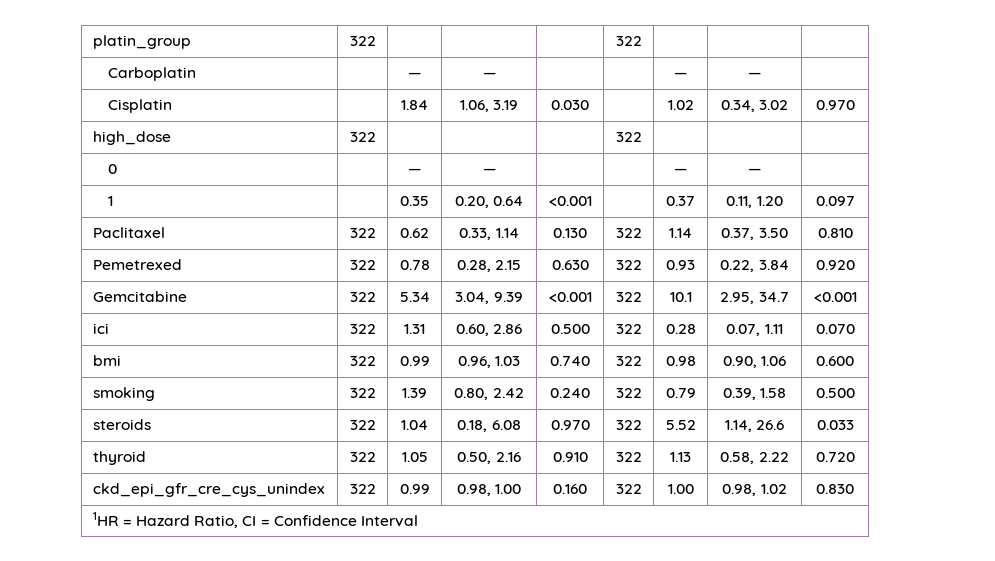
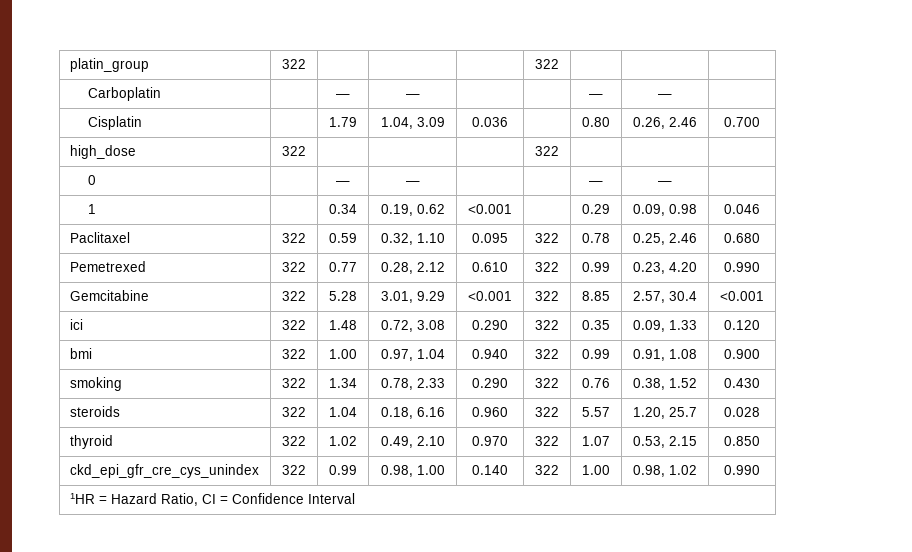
[401,100,428,110] [459,100,519,112] [551,100,589,110] [667,100,694,110] [720,100,789,112] [815,100,855,110] 1.84 | 1.06, 3.19 | 0.030 | | 1.02 | 0.34, 3.02 | 0.970 -> [329,117,357,127] [380,117,445,129] [471,117,508,127] [582,117,610,127] [633,117,697,129] [724,117,760,127] 1.79 | 1.04, 3.09 | 0.036 | | 0.80 | 0.26, 2.46 | 0.700
[400,196,429,206] [454,196,524,208] [548,196,592,206] [666,196,695,206] [726,196,783,208] [815,196,855,206] [92,227,165,238] [349,228,376,238] [400,228,429,238] [459,228,519,240] [553,228,587,238] [615,228,642,238] [669,228,692,238] [721,228,788,240] [817,228,853,238] 0.35 | 0.20, 0.64 | <0.001 | | 0.37 | 0.11, 1.20 | 0.097 // Paclitaxel | 322 | 0.62 | 0.33, 1.14 | 0.130 | 322 | 1.14 | 0.37, 3.50 | 0.810 -> [329,204,357,214] [380,204,445,216] [467,204,512,214] [582,204,610,214] [633,204,697,216] [724,204,760,214] [69,232,130,243] [282,233,306,243] [329,233,357,243] [380,233,445,245] [471,233,508,243] [535,233,559,243] [582,233,610,243] [633,233,697,245] [724,233,760,243] 0.34 | 0.19, 0.62 | <0.001 | | 0.29 | 0.09, 0.98 | 0.046 // Paclitaxel | 322 | 0.59 | 0.32, 1.10 | 0.095 | 322 | 0.78 | 0.25, 2.46 | 0.680
[399,260,430,270] 0.78 -> [329,262,357,272] 0.77
[495,260,522,270] [551,260,589,270] [615,260,642,270] [666,260,695,270] [720,260,789,272] [815,260,855,270] 2.15 | 0.630 | 322 | 0.93 | 0.22, 3.84 | 0.920 -> [416,262,445,272] [471,262,508,272] [535,262,559,272] [582,262,610,272] [633,262,697,274] [724,262,760,272] 2.12 | 0.610 | 322 | 0.99 | 0.23, 4.20 | 0.990
[399,292,430,302] [455,292,523,304] 5.34 | 3.04, 9.39 -> [329,291,357,301] [380,291,445,303] 5.28 | 3.01, 9.29
[669,292,692,302] [720,292,789,304] 10.1 | 2.95, 34.7 -> [582,291,610,301] [633,291,697,303] 8.85 | 2.57, 30.4
[404,324,425,334] [455,324,523,336] [550,324,590,334] [615,324,642,334] [665,324,696,334] [726,324,783,336] [815,324,855,334] [92,355,121,366] [349,356,376,366] [399,356,430,366] [457,356,521,368] [550,356,590,366] [615,356,642,366] [665,356,696,366] [722,356,787,368] [816,356,854,366] [92,387,155,401] [349,388,376,398] [402,388,427,398] [454,388,524,400] [550,388,590,398] [615,388,642,398] [665,388,696,398] [722,388,787,400] [815,388,855,398] [92,419,151,430] [349,420,376,430] [401,420,428,430] [457,420,521,432] [550,420,590,430] [615,420,642,430] [665,420,696,430] [724,420,785,432] [816,420,854,430] [92,451,146,465] [349,452,376,462] [401,452,428,462] [457,452,521,464] [552,452,588,462] [615,452,642,462] [670,452,691,462] [720,452,789,464] [815,452,855,462] 1.31 | 0.60, 2.86 | 0.500 | 322 | 0.28 | 0.07, 1.11 | 0.070 // bmi | 322 | 0.99 | 0.96, 1.03 | 0.740 | 322 | 0.98 | 0.90, 1.06 | 0.600 // smoking | 322 | 1.39 | 0.80, 2.42 | 0.240 | 322 | 0.79 | 0.39, 1.58 | 0.500 // steroids | 322 | 1.04 | 0.18, 6.08 | 0.970 | 322 | 5.52 | 1.14, 26.6 | 0.033 // thyroid | 322 | 1.05 | 0.50, 2.16 | 0.910 | 322 | 1.13 | 0.58, 2.22 | 0.720 -> [329,320,357,330] [380,320,445,332] [471,320,508,330] [535,320,559,330] [582,320,610,330] [633,320,697,332] [724,320,760,330] [69,348,92,359] [282,349,306,359] [329,349,357,359] [380,349,445,361] [471,349,508,359] [535,349,559,359] [582,349,610,359] [633,349,697,361] [724,349,760,359] [69,377,122,391] [282,378,306,388] [329,378,357,388] [380,378,445,390] [471,378,508,388] [535,378,559,388] [582,378,610,388] [633,378,697,390] [724,378,760,388] [69,406,120,417] [282,407,306,417] [329,407,357,417] [380,407,445,419] [471,407,508,417] [535,407,559,417] [582,407,610,417] [633,407,697,419] [724,407,760,417] [69,435,113,449] [282,436,306,446] [329,436,357,446] [380,436,445,448] [471,436,508,446] [535,436,559,446] [582,436,610,446] [633,436,697,448] [724,436,760,446] 1.48 | 0.72, 3.08 | 0.290 | 322 | 0.35 | 0.09, 1.33 | 0.120 // bmi | 322 | 1.00 | 0.97, 1.04 | 0.940 | 322 | 0.99 | 0.91, 1.08 | 0.900 // smoking | 322 | 1.34 | 0.78, 2.33 | 0.290 | 322 | 0.76 | 0.38, 1.52 | 0.430 // steroids | 322 | 1.04 | 0.18, 6.16 | 0.960 | 322 | 5.57 | 1.20, 25.7 | 0.028 // thyroid | 322 | 1.02 | 0.49, 2.10 | 0.970 | 322 | 1.07 | 0.53, 2.15 | 0.850
[553,484,587,494] 0.160 -> [471,465,508,475] 0.140
[816,484,854,494] 0.830 -> [724,465,760,475] 0.990

